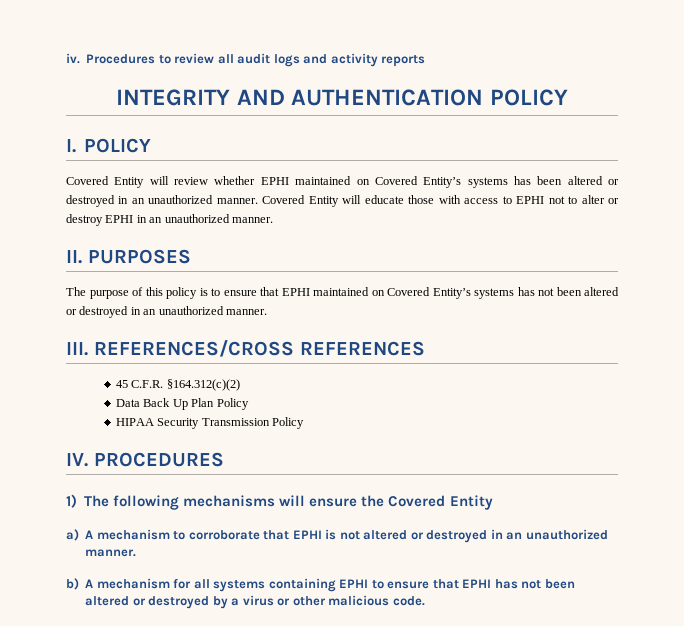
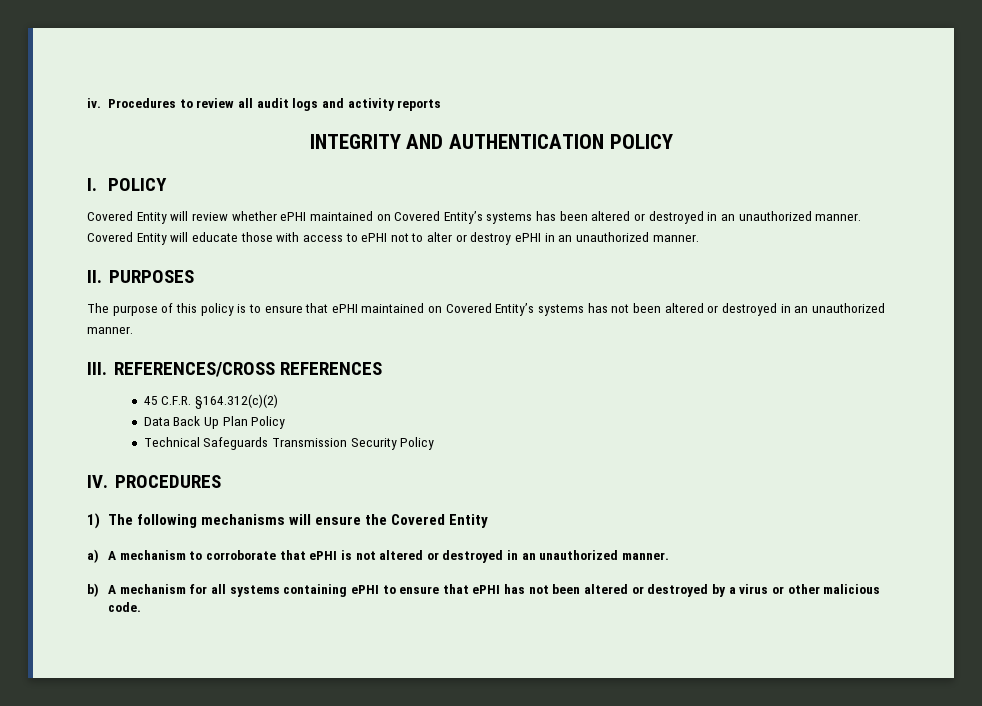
[260,177,289,185] EPHI -> [280,212,307,221] ePHI
[516,196,545,204] EPHI -> [361,233,388,242] ePHI
[105,215,134,223] EPHI -> [515,233,542,242] ePHI
[281,288,310,296] EPHI -> [331,304,358,313] ePHI
[116,418,270,429] HIPAA Security Transmission -> [143,437,397,450] Technical Safeguards Transmission Security
[292,530,322,539] EPHI -> [309,551,338,560] ePHI
[339,579,492,589] EPHI to ensure that EPHI -> [350,584,501,594] ePHI to ensure that ePHI

